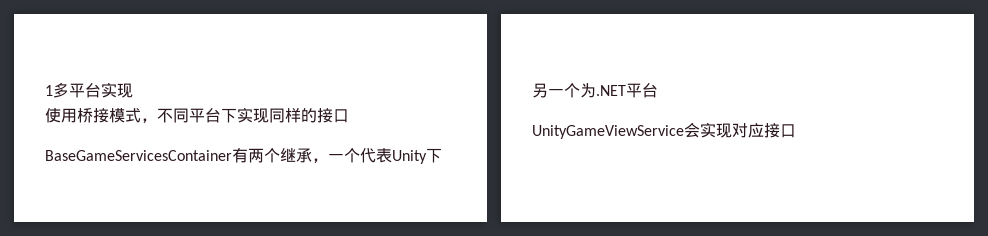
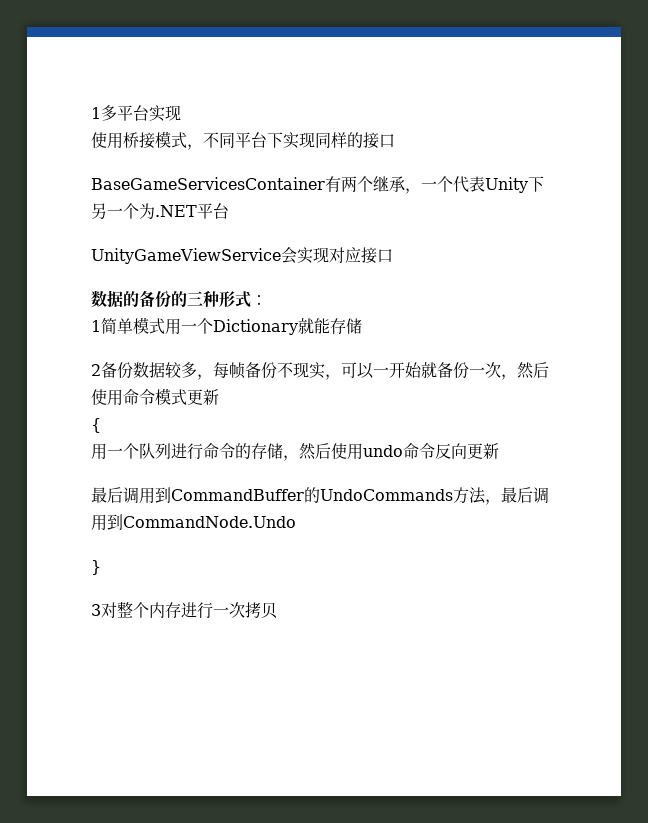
(796, 131) none -> [91,290,267,308] [91,317,362,335] [91,362,549,380] [91,388,219,406] [91,418,101,433] [91,443,499,461] [91,487,549,505] [91,514,296,531] [91,560,101,575] [91,601,277,619] // 数据的备份的三种形式： // 1简单模式用一个Dictionary就能存储 // 2备份数据较多，每帧备份不现实，可以一开始就备份一次，然后使用命令模式更新 // { // 用一个队列进行命令的存储，然后使用undo命令反向更新 // 最后调用到CommandBuffer的UndoCommands方法，最后调用到CommandNode.Undo // } // 3对整个内存进行一次拷贝

